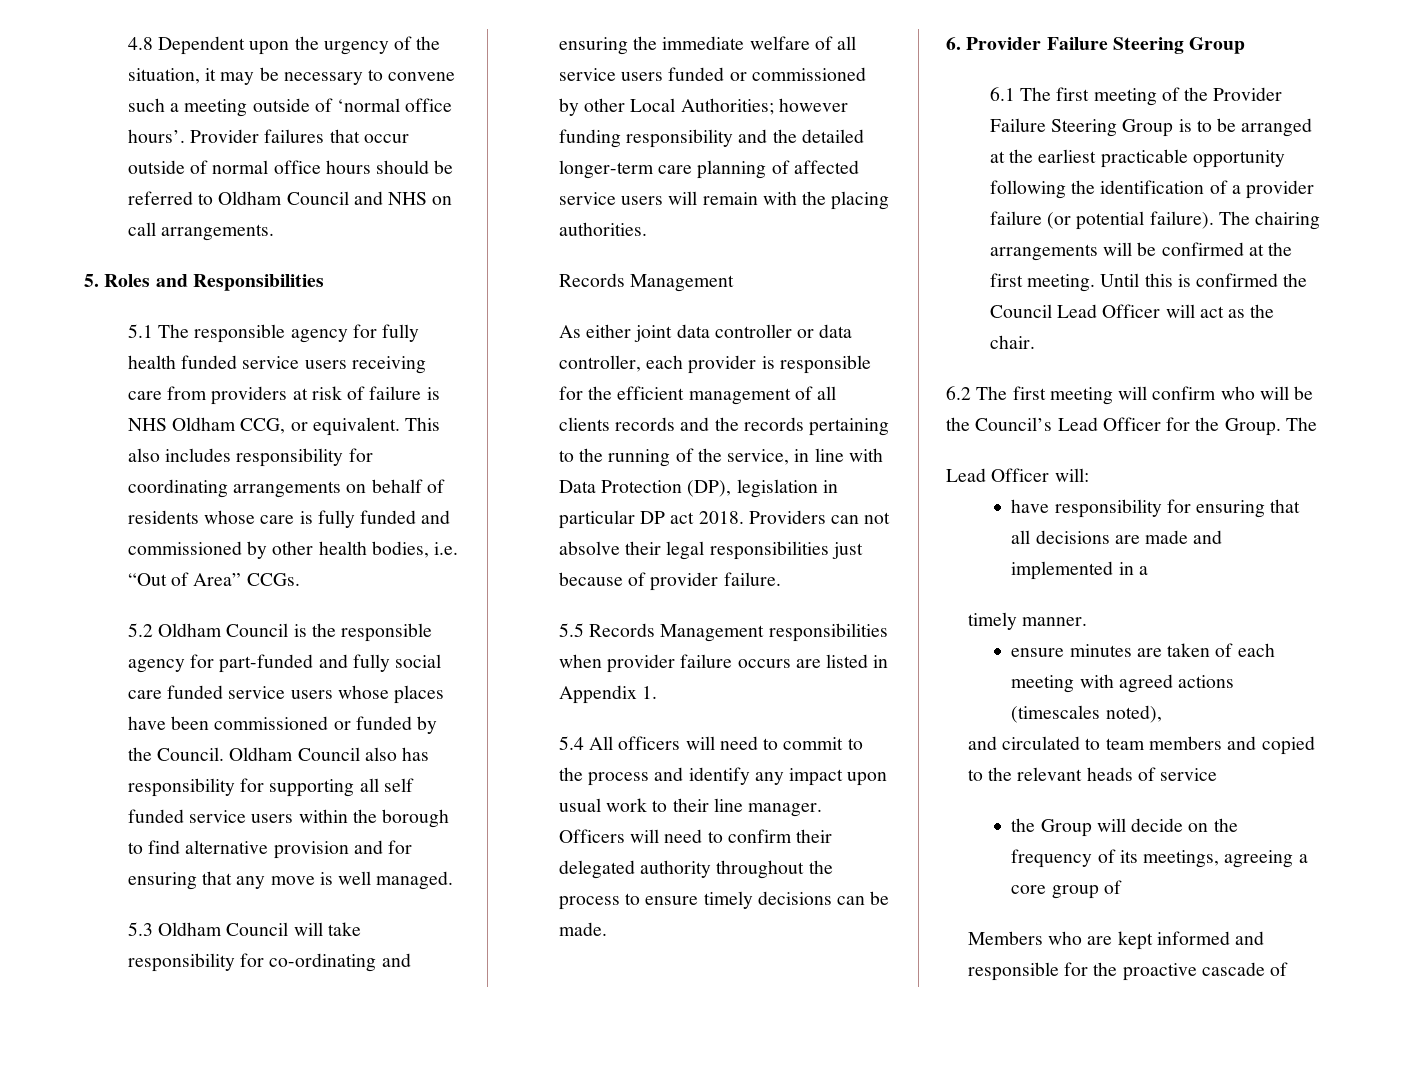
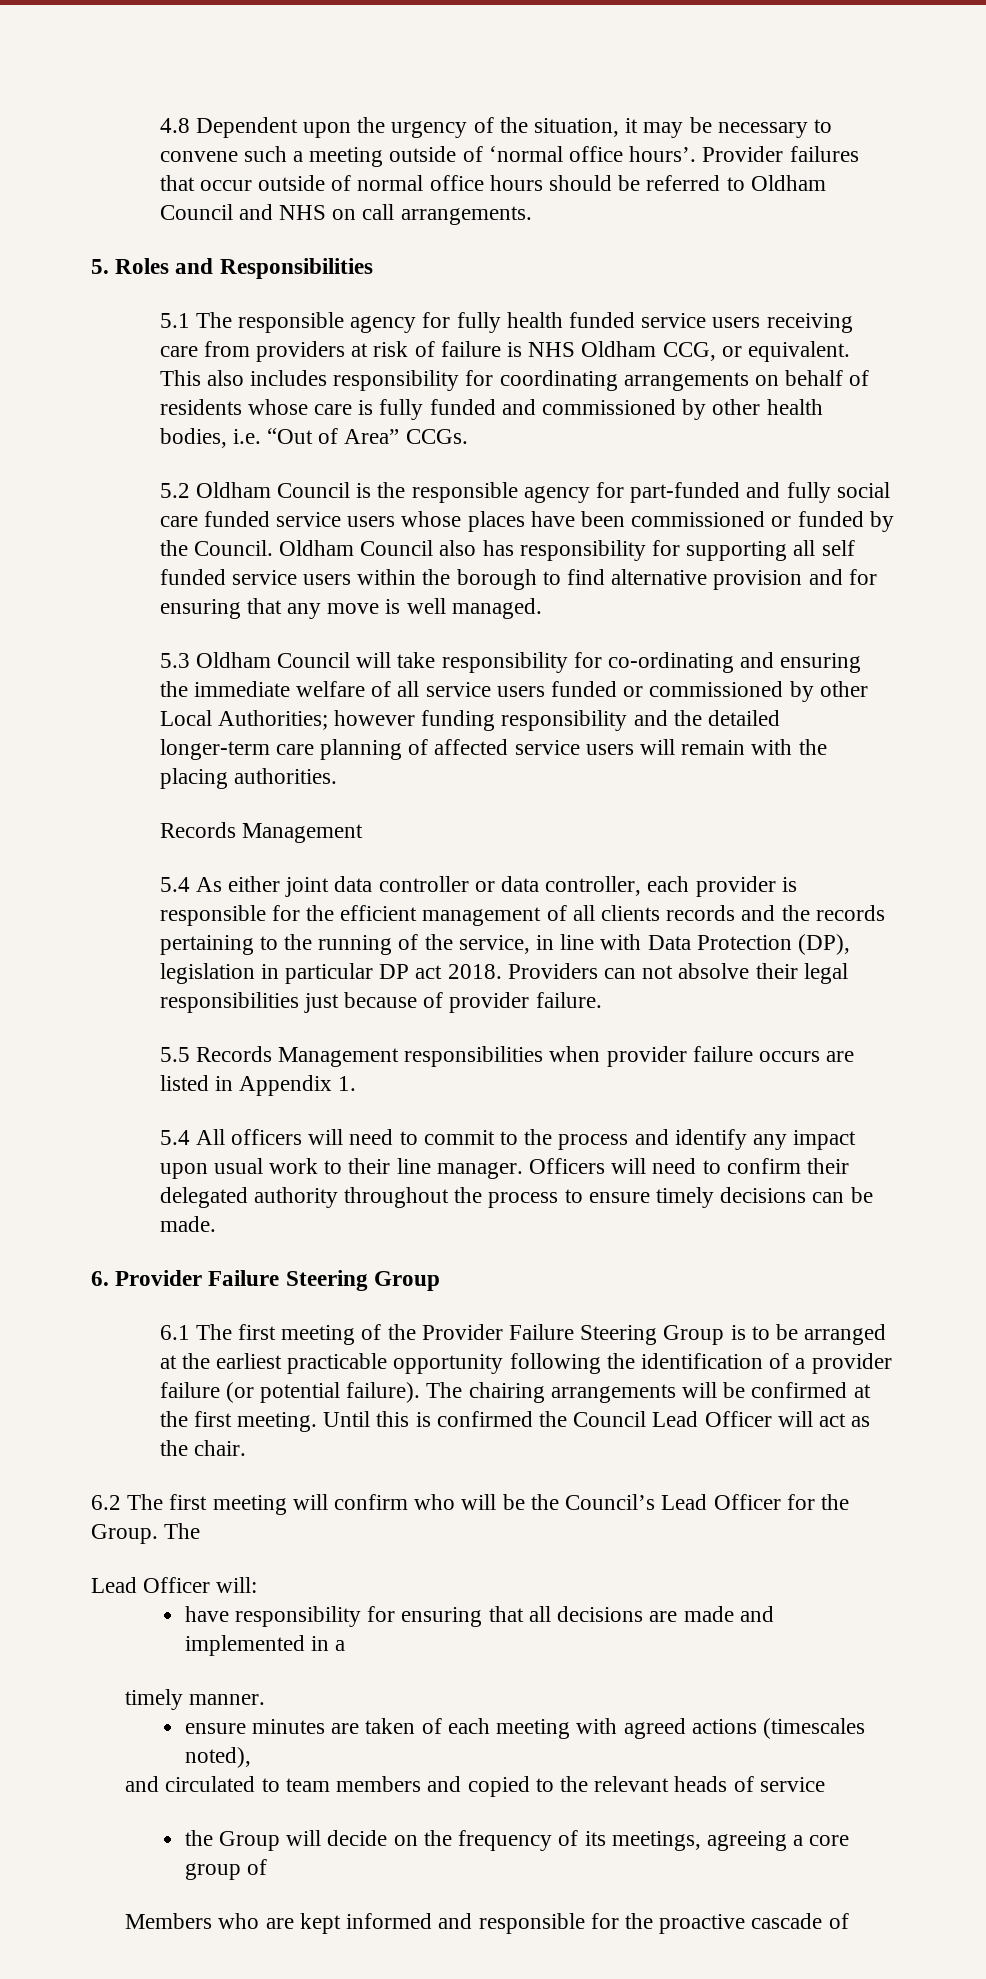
(735, 283) none -> [159,877,190,892] 5.4

